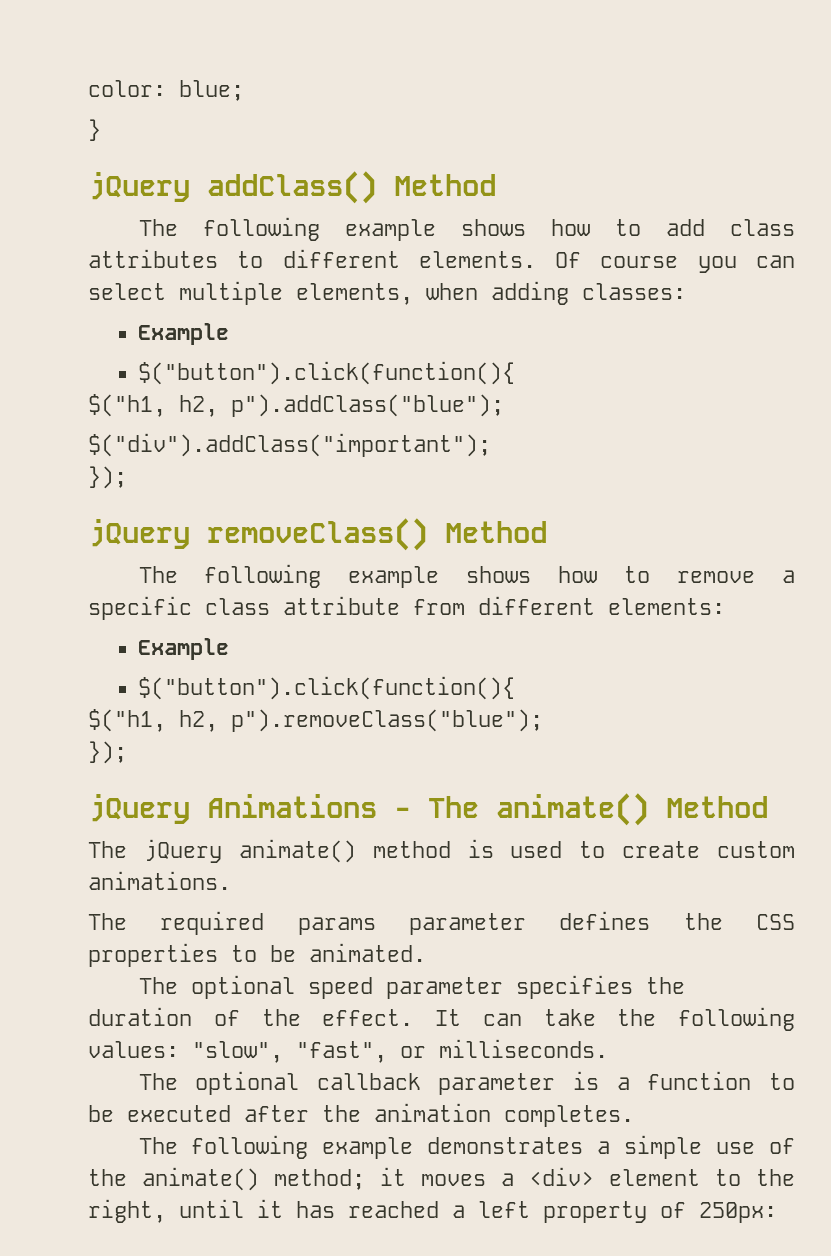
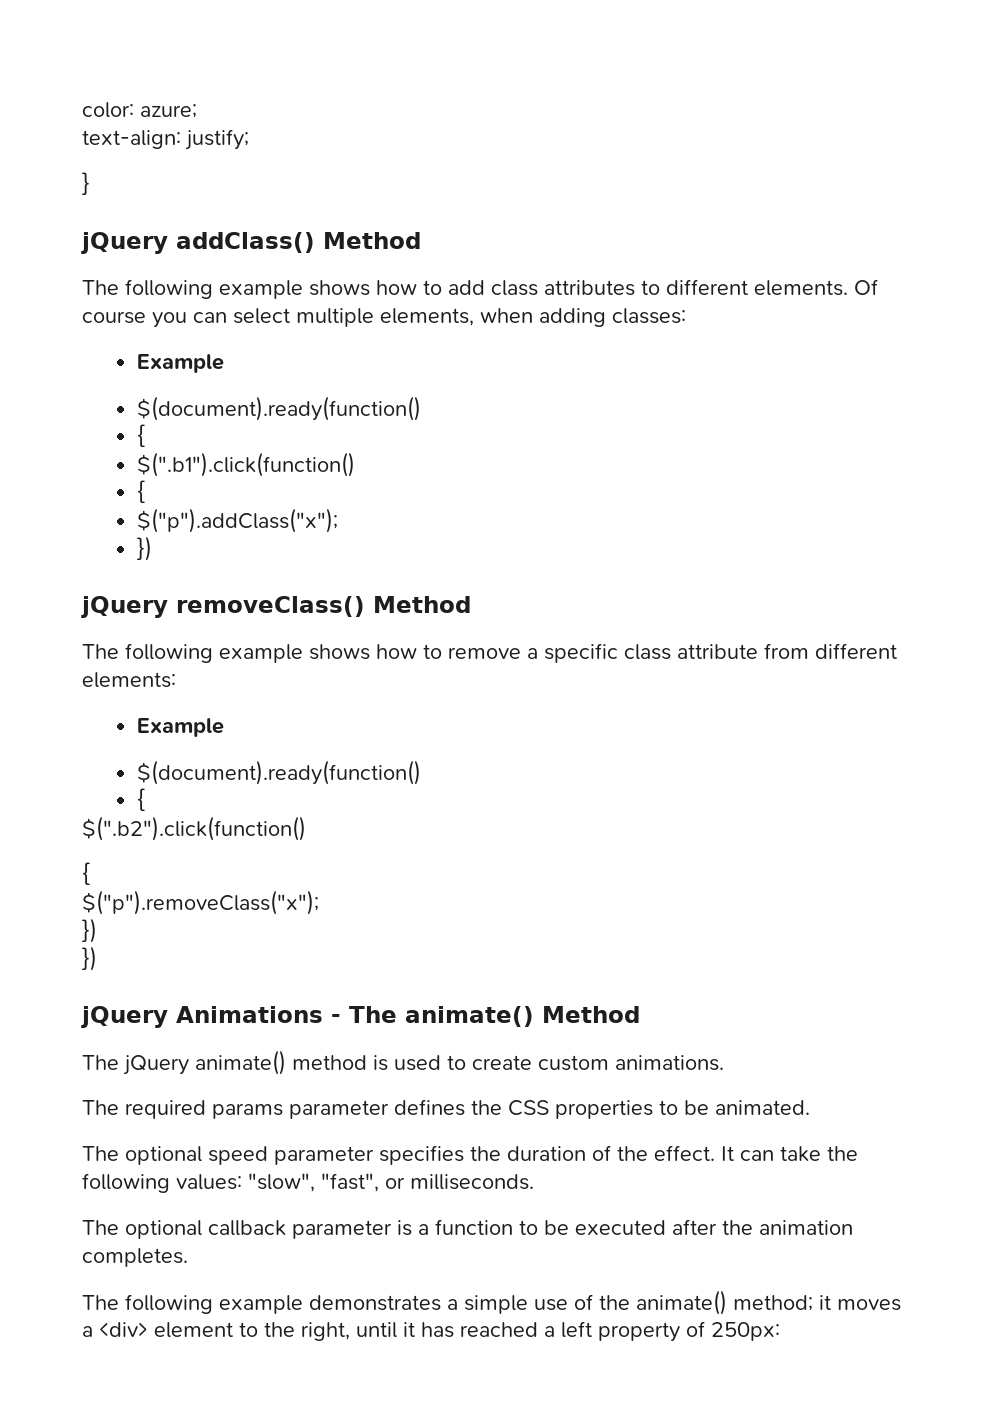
[179,80,244,101] blue; -> [140,104,197,118] [82,129,249,150] azure; // text-align: justify;
[138,361,516,385] [88,394,504,417] [88,433,491,457] [88,466,127,489] $("button").click(function(){ // $("h1, h2, p").addClass("blue"); // $("div").addClass("important"); // }); -> [137,396,422,421] [137,424,146,447] [137,452,356,477] [137,480,146,503] [137,508,339,533] [137,536,153,561] $(document).ready(function() // { // $(".b1").click(function() // { // $("p").addClass("x"); // })
[138,676,516,700] [88,709,543,732] [88,741,127,764] $("button").click(function(){ // $("h1, h2, p").removeClass("blue"); // }); -> [137,760,422,785] [137,788,146,811] [82,816,306,841] [82,862,90,885] [82,890,319,915] [82,918,97,943] [82,946,97,971] $(document).ready(function() // { // $(".b2").click(function() // { // $("p").removeClass("x"); // }) // })

